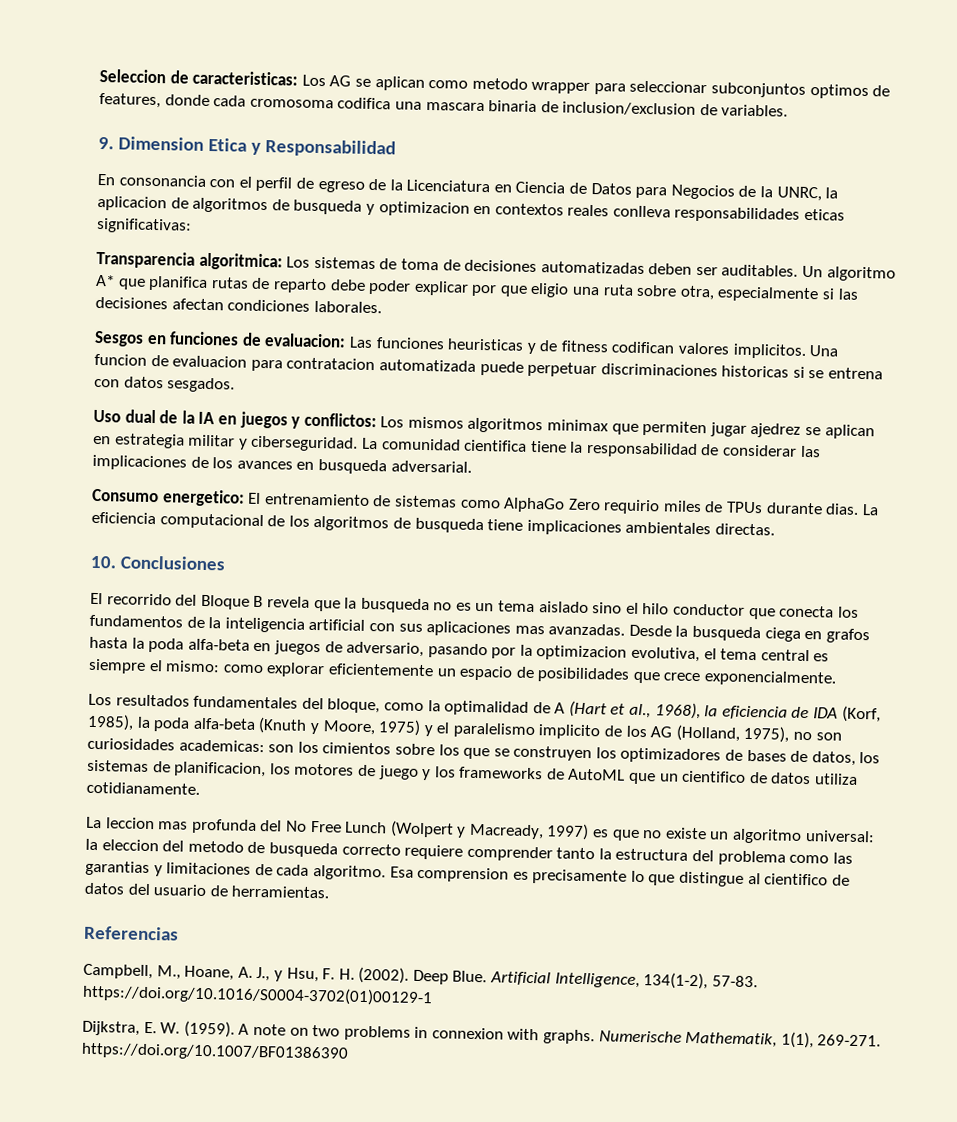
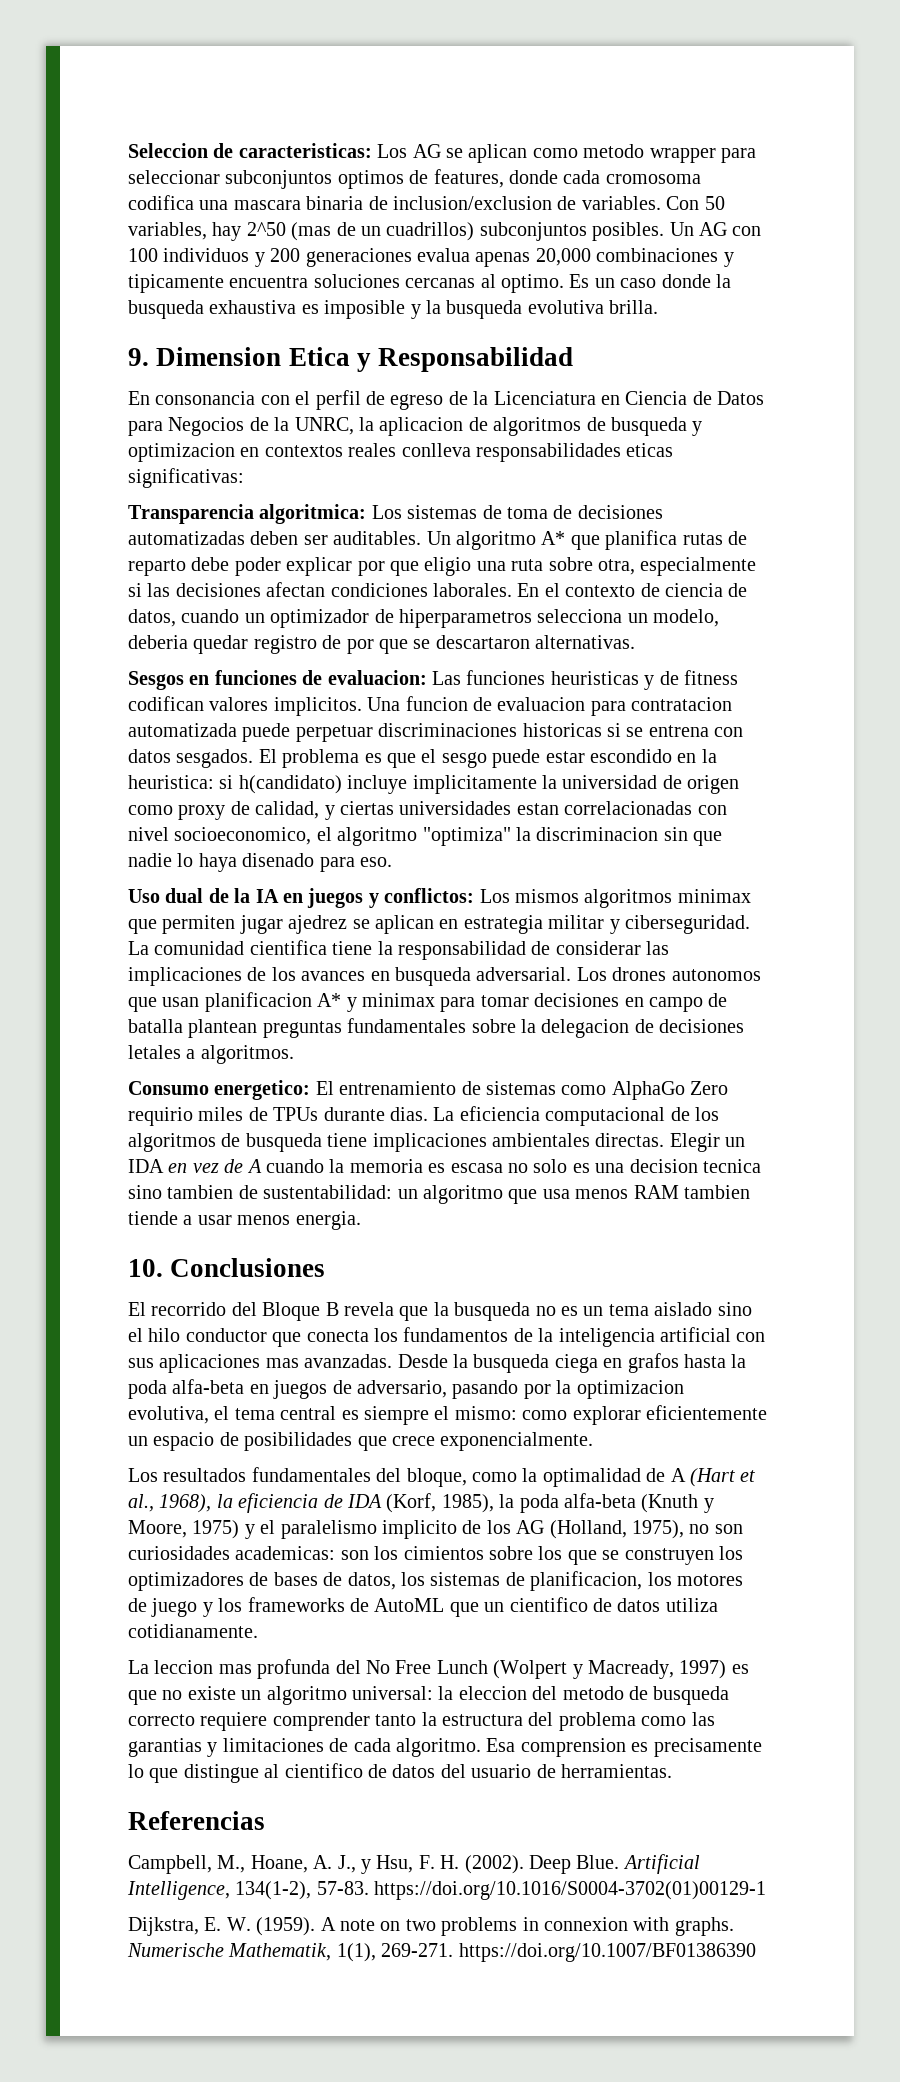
(789, 110) none -> [666,196,725,210] [128,222,762,241] [128,248,734,267] [128,274,731,293] [128,300,659,319] Con 50 variables, hay 2^50 (mas de un cuadrillos) subconjuntos posibles. Un AG con 100 individuos y 200 generaciones evalua apenas 20,000 combinaciones y tipicamente encuentra soluciones cercanas al optimo. Es un caso donde la busqueda exhaustiva es imposible y la busqueda evolutiva brilla.
(382, 307) none -> [517,583,748,597] [128,609,720,628] [128,635,636,654] En el contexto de ciencia de datos, cuando un optimizador de hiperparametros selecciona un modelo, deberia quedar registro de por que se descartaron alternativas.
(236, 385) none -> [258,749,717,768] [128,775,740,794] [128,801,727,820] [128,827,723,846] [128,853,392,872] El problema es que el sesgo puede estar escondido en la heuristica: si h(candidato) incluye implicitamente la universidad de origen como proxy de calidad, y ciertas universidades estan correlacionadas con nivel socioeconomico, el algoritmo "optimiza" la discriminacion sin que nadie lo haya disenado para eso.
(472, 466) none -> [576,967,761,981] [128,992,728,1012] [128,1018,745,1038] [128,1045,294,1064] Los drones autonomos que usan planificacion A* y minimax para tomar decisiones en campo de batalla plantean preguntas fundamentales sobre la delegacion de decisiones letales a algoritmos.
(775, 529) none -> [669,1133,746,1152] [128,1159,761,1173] [128,1185,750,1204] [128,1211,361,1230] Elegir un IDA en vez de A cuando la memoria es escasa no solo es una decision tecnica sino tambien de sustentabilidad: un algoritmo que usa menos RAM tambien tiende a usar menos energia.

